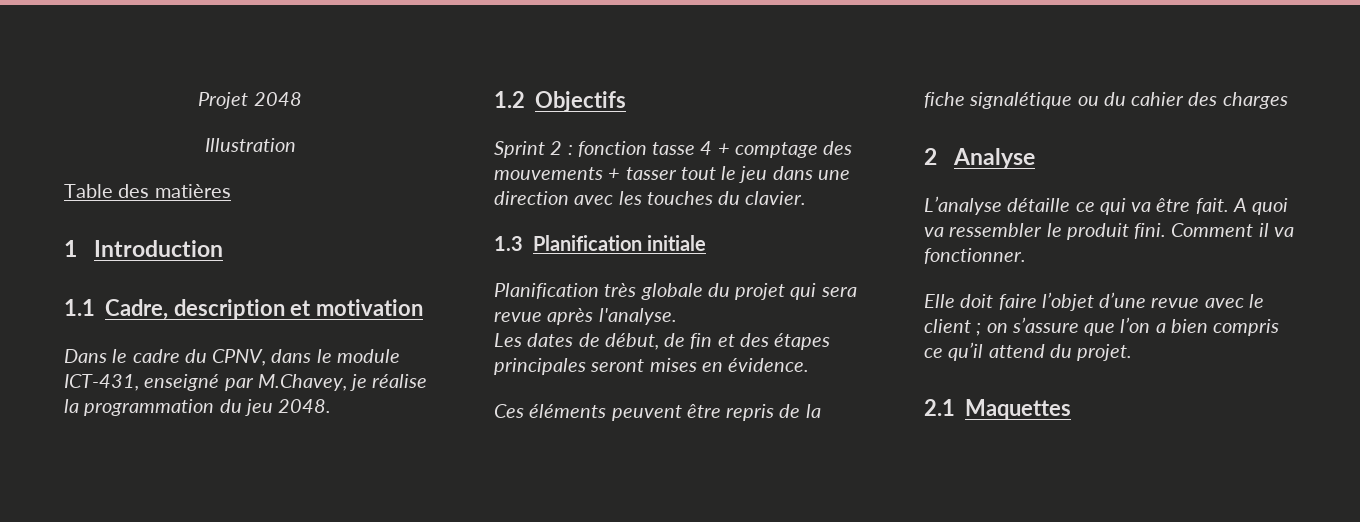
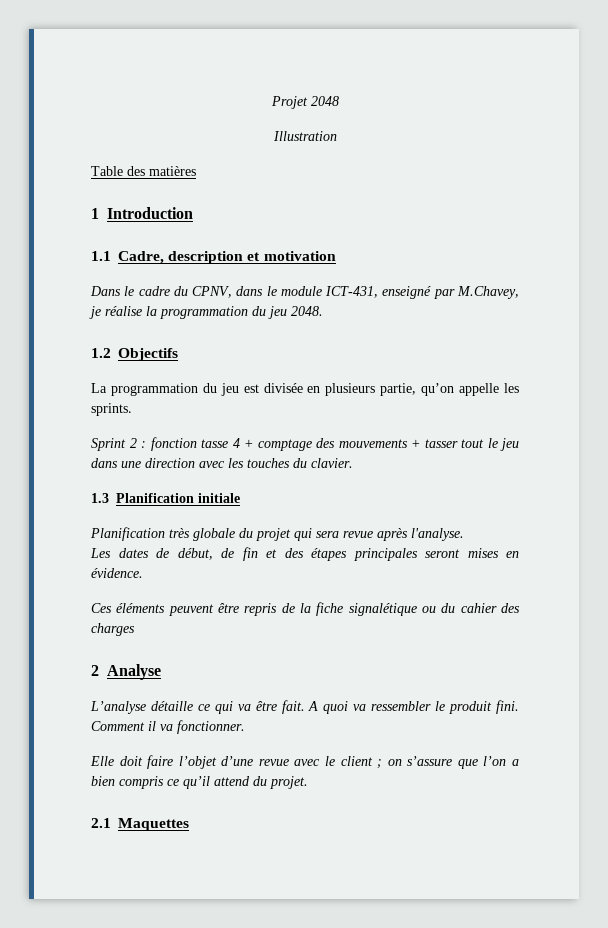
(626, 101) none -> [91,383,520,396] [91,403,132,416] // La programmation du jeu est divisée en plusieurs partie, qu’on appelle les sprints.

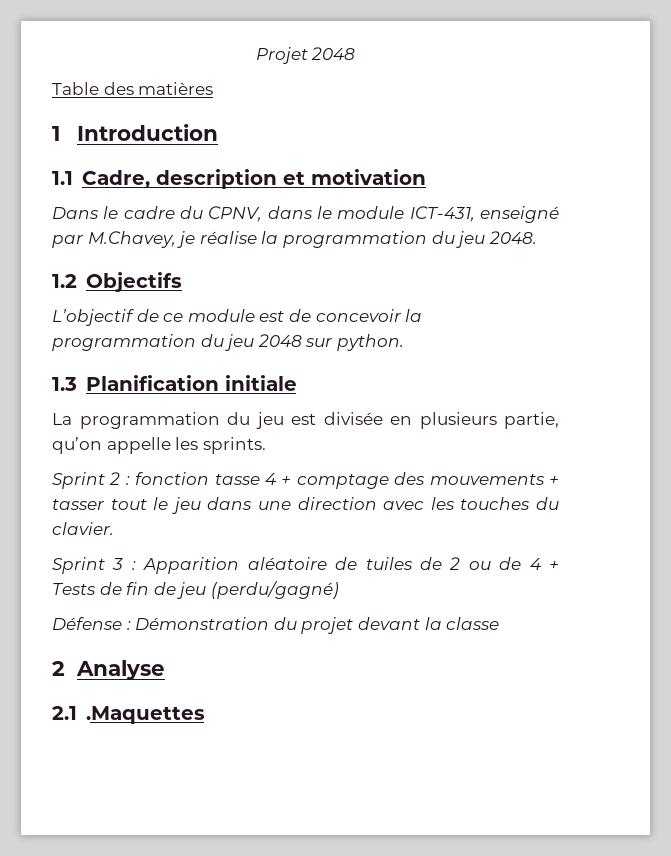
[272,131,337,141] // Illustration -> (356, 53) none
(178, 354) none -> [52,309,423,326] [52,334,404,351] [52,375,297,391] // L’objectif de ce module est de concevoir la programmation du jeu 2048 sur python. // 1.3 Planification initiale
[91,493,240,503] [90,527,464,541] [90,547,519,561] [91,568,143,578] [91,602,520,616] [91,623,135,636] [91,664,161,680] [90,700,519,714] [91,720,245,734] [90,755,519,769] [91,776,308,789] 1.3 Planification initiale // Planification très globale du projet qui sera revue après l'analyse. // Les dates de début, de fin et des étapes principales seront mises en évidence. // Ces éléments peuvent être repris de la fiche signalétique ou du cahier des charges // 2 Analyse // L’analyse détaille ce qui va être fait. A quoi va ressembler le produit fini. Comment il va fonctionner. // Elle doit faire l’objet d’une revue avec le client ; on s’assure que l’on a bien compris ce qu’il attend du projet. -> [52,557,560,574] [52,581,339,599] [52,617,500,634] [52,660,165,680] Sprint 3 : Apparition aléatoire de tuiles de 2 ou de 4 + Tests de fin de jeu (perdu/gagné) // Défense : Démonstration du projet devant la classe // 2 Analyse
[118,818,189,831] Maquettes -> [85,706,205,724] .Maquettes

